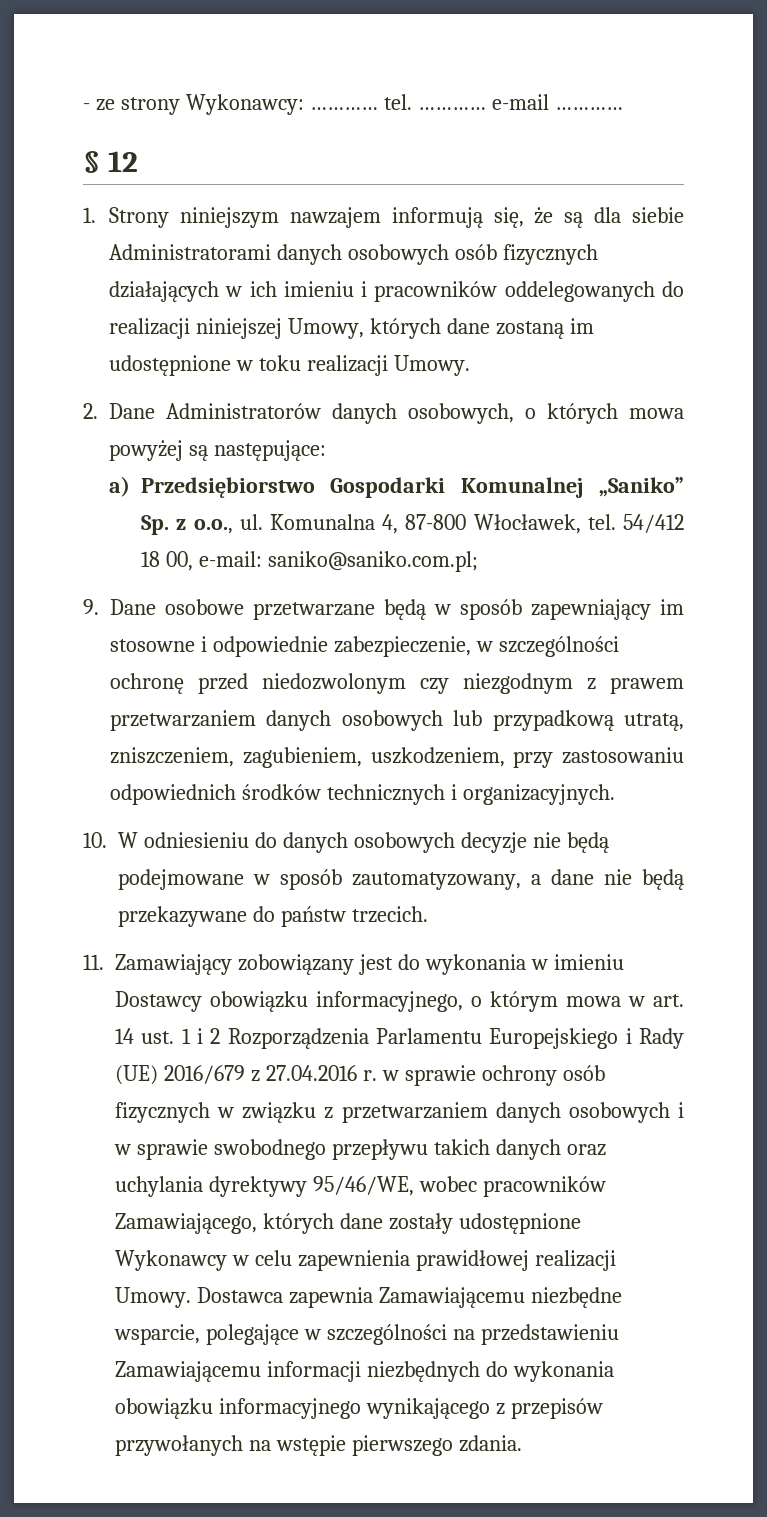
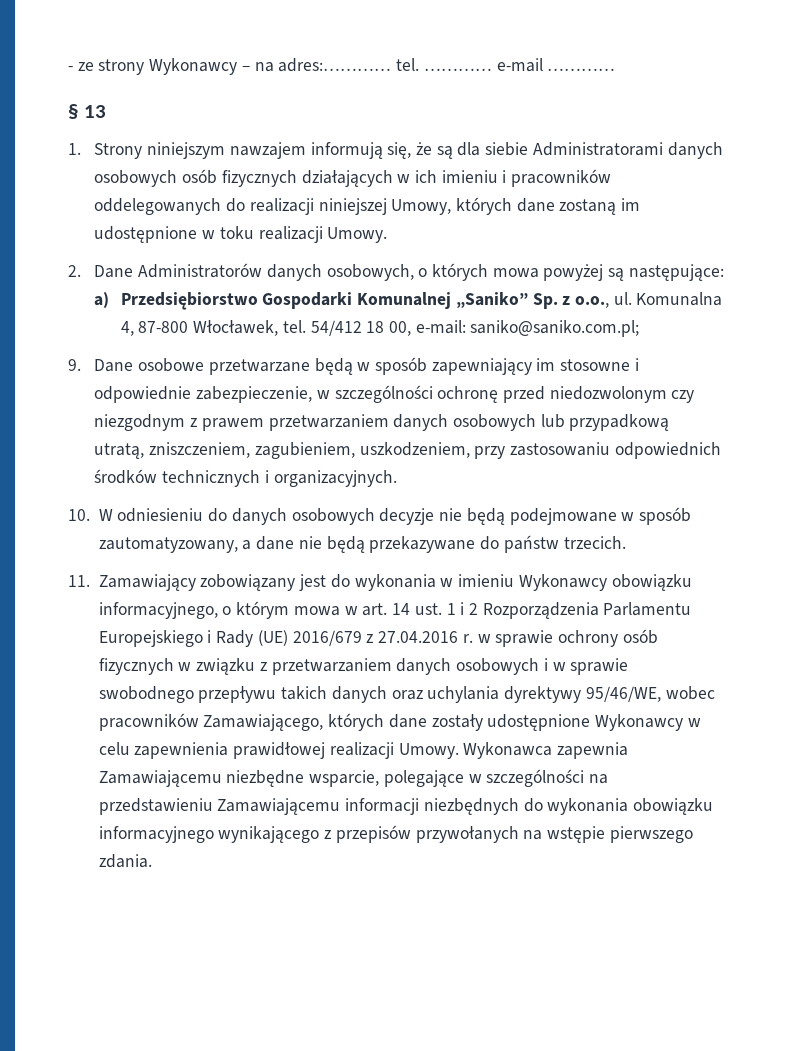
[185,94,378,115] Wykonawcy: ………… -> [149,58,392,75] Wykonawcy – na adres:…………
[108,151,139,172] 12 -> [83,105,106,118] 13
[115,991,202,1012] Dostawcy -> [518,574,607,591] Wykonawcy
[196,1287,283,1303] Dostawca -> [463,742,553,759] Wykonawca

